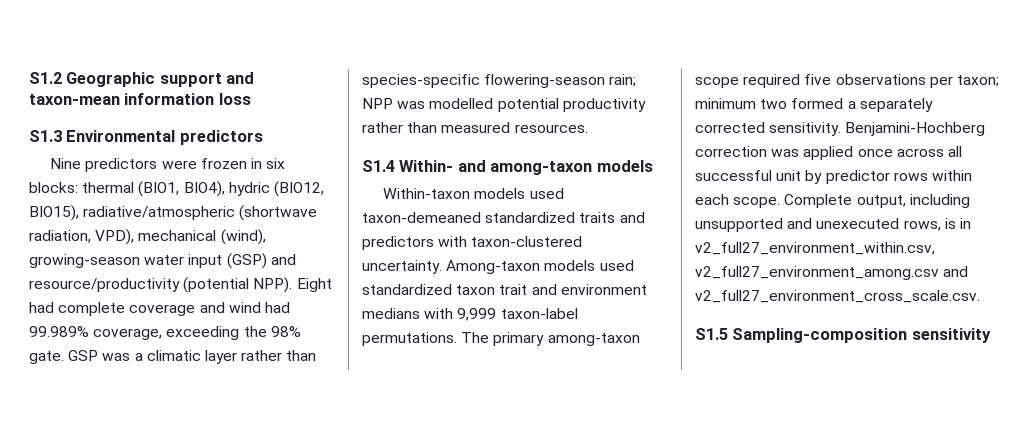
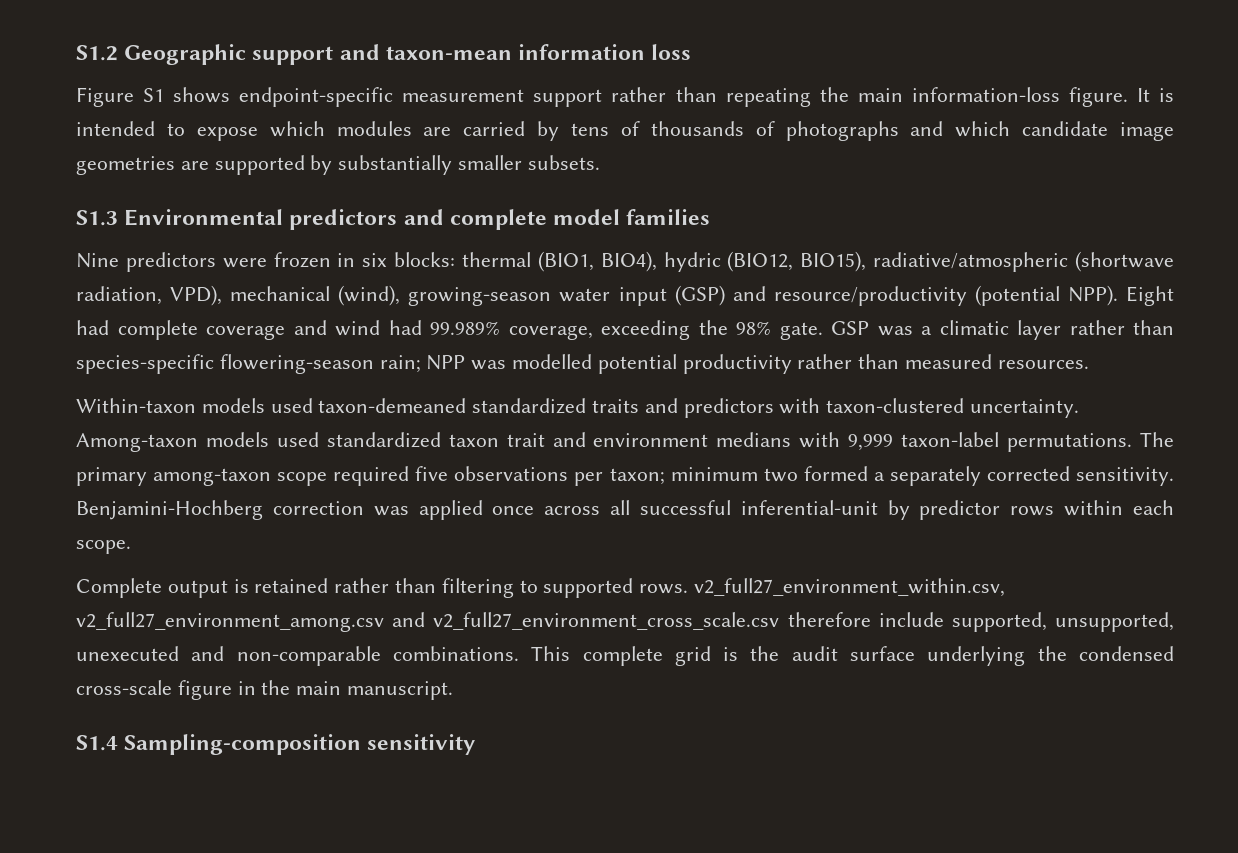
(251, 99) none -> [76,87,1174,107] [76,121,1174,141] [76,155,600,175] // Figure S1 shows endpoint-specific measurement support rather than repeating the main information-loss figure. It is intended to expose which modules are carried by tens of thousands of photographs and which candidate image geometries are supported by substantially smaller subsets.
(263, 137) none -> [403,209,711,230] and complete model families
[362,160,653,175] // S1.4 Within- and among-taxon models -> (1089, 364) none
[776,170,802,181] unit -> [740,500,878,515] inferential-unit
[784,194,970,208] [695,218,971,232] [695,242,935,255] [695,266,969,280] [695,290,980,303] [695,328,728,340] Complete output, including unsupported and unexecuted rows, is in v2_full27_environment_within.csv, v2_full27_environment_among.csv and v2_full27_environment_cross_scale.csv. // S1.5 -> [76,578,1006,598] [76,612,1174,632] [76,646,1174,666] [76,680,454,700] [76,735,118,751] // Complete output is retained rather than filtering to supported rows. v2_full27_environment_within.csv, v2_full27_environment_among.csv and v2_full27_environment_cross_scale.csv therefore include supported, unsupported, unexecuted and non-comparable combinations. This complete grid is the audit surface underlying the condensed cross-scale figure in the main manuscript. // S1.4

